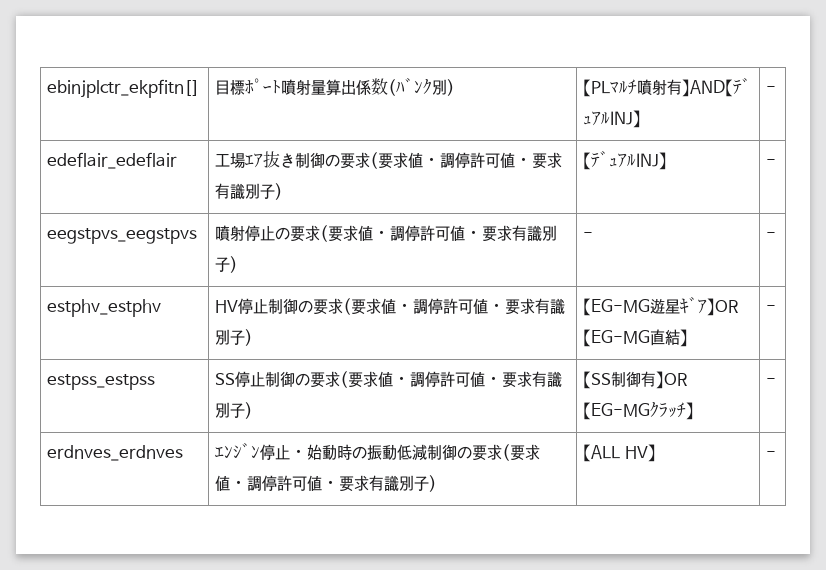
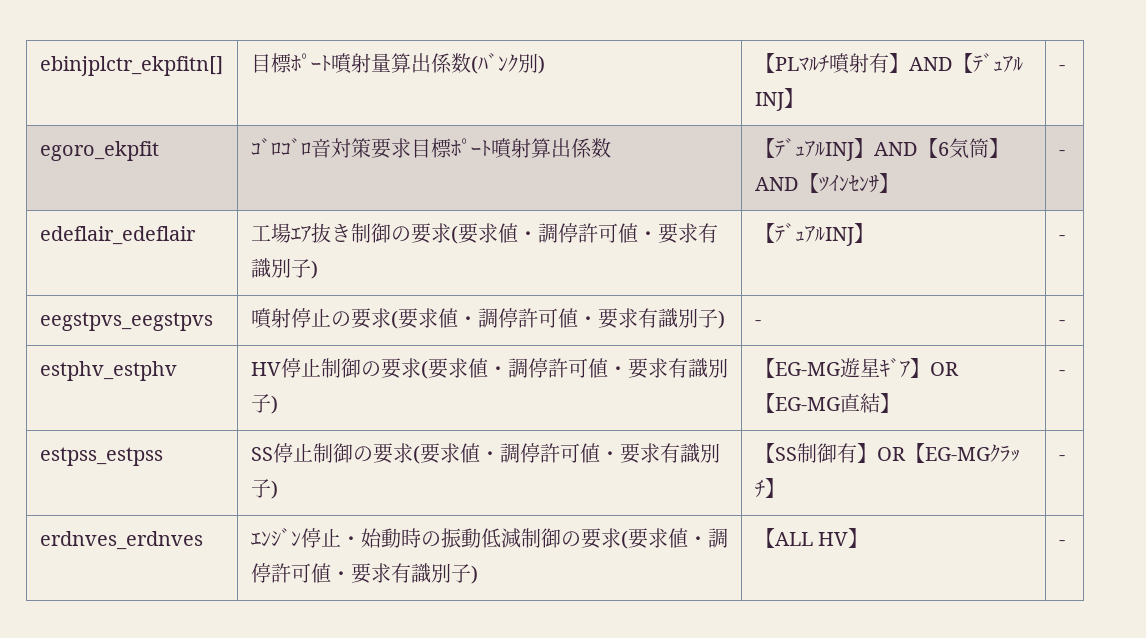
(777, 89) none -> [39,141,159,161] [250,138,611,159] [754,138,1009,161] [754,173,899,193] [1058,150,1065,156] // egoro_ekpfit | ｺﾞﾛｺﾞﾛ音対策要求目標ﾎﾟｰﾄ噴射算出係数 | 【ﾃﾞｭｱﾙINJ】AND【6気筒】AND【ﾂｲﾝｾﾝｻ】 | -

